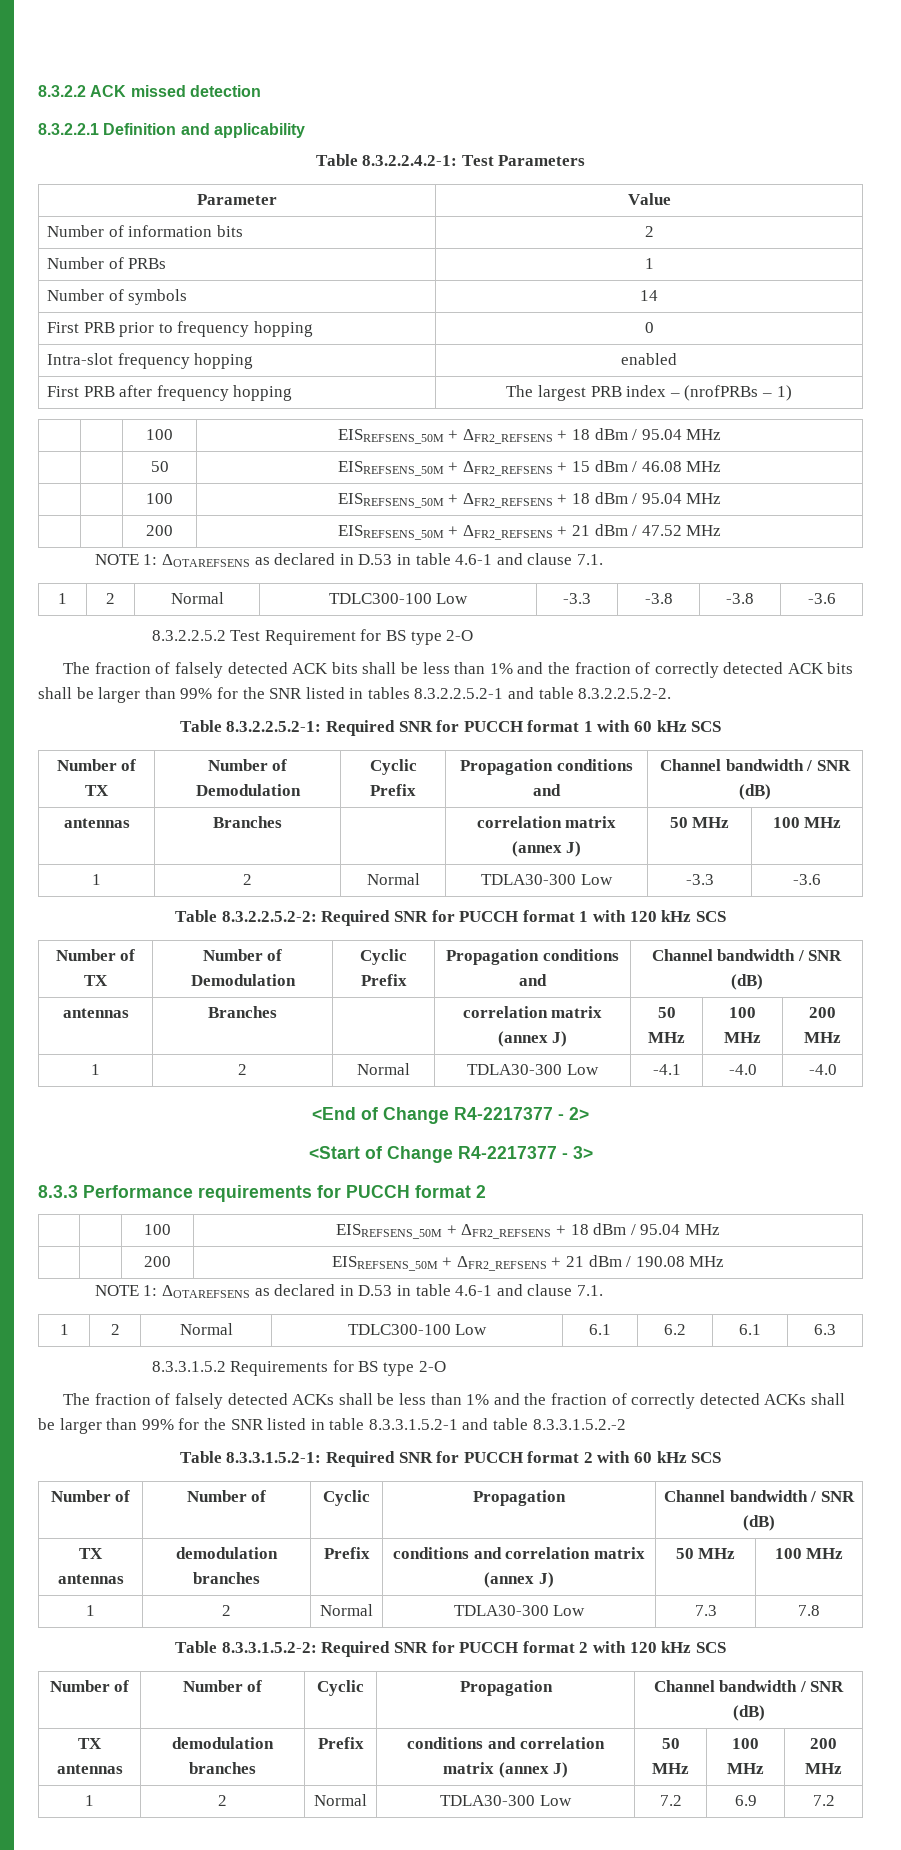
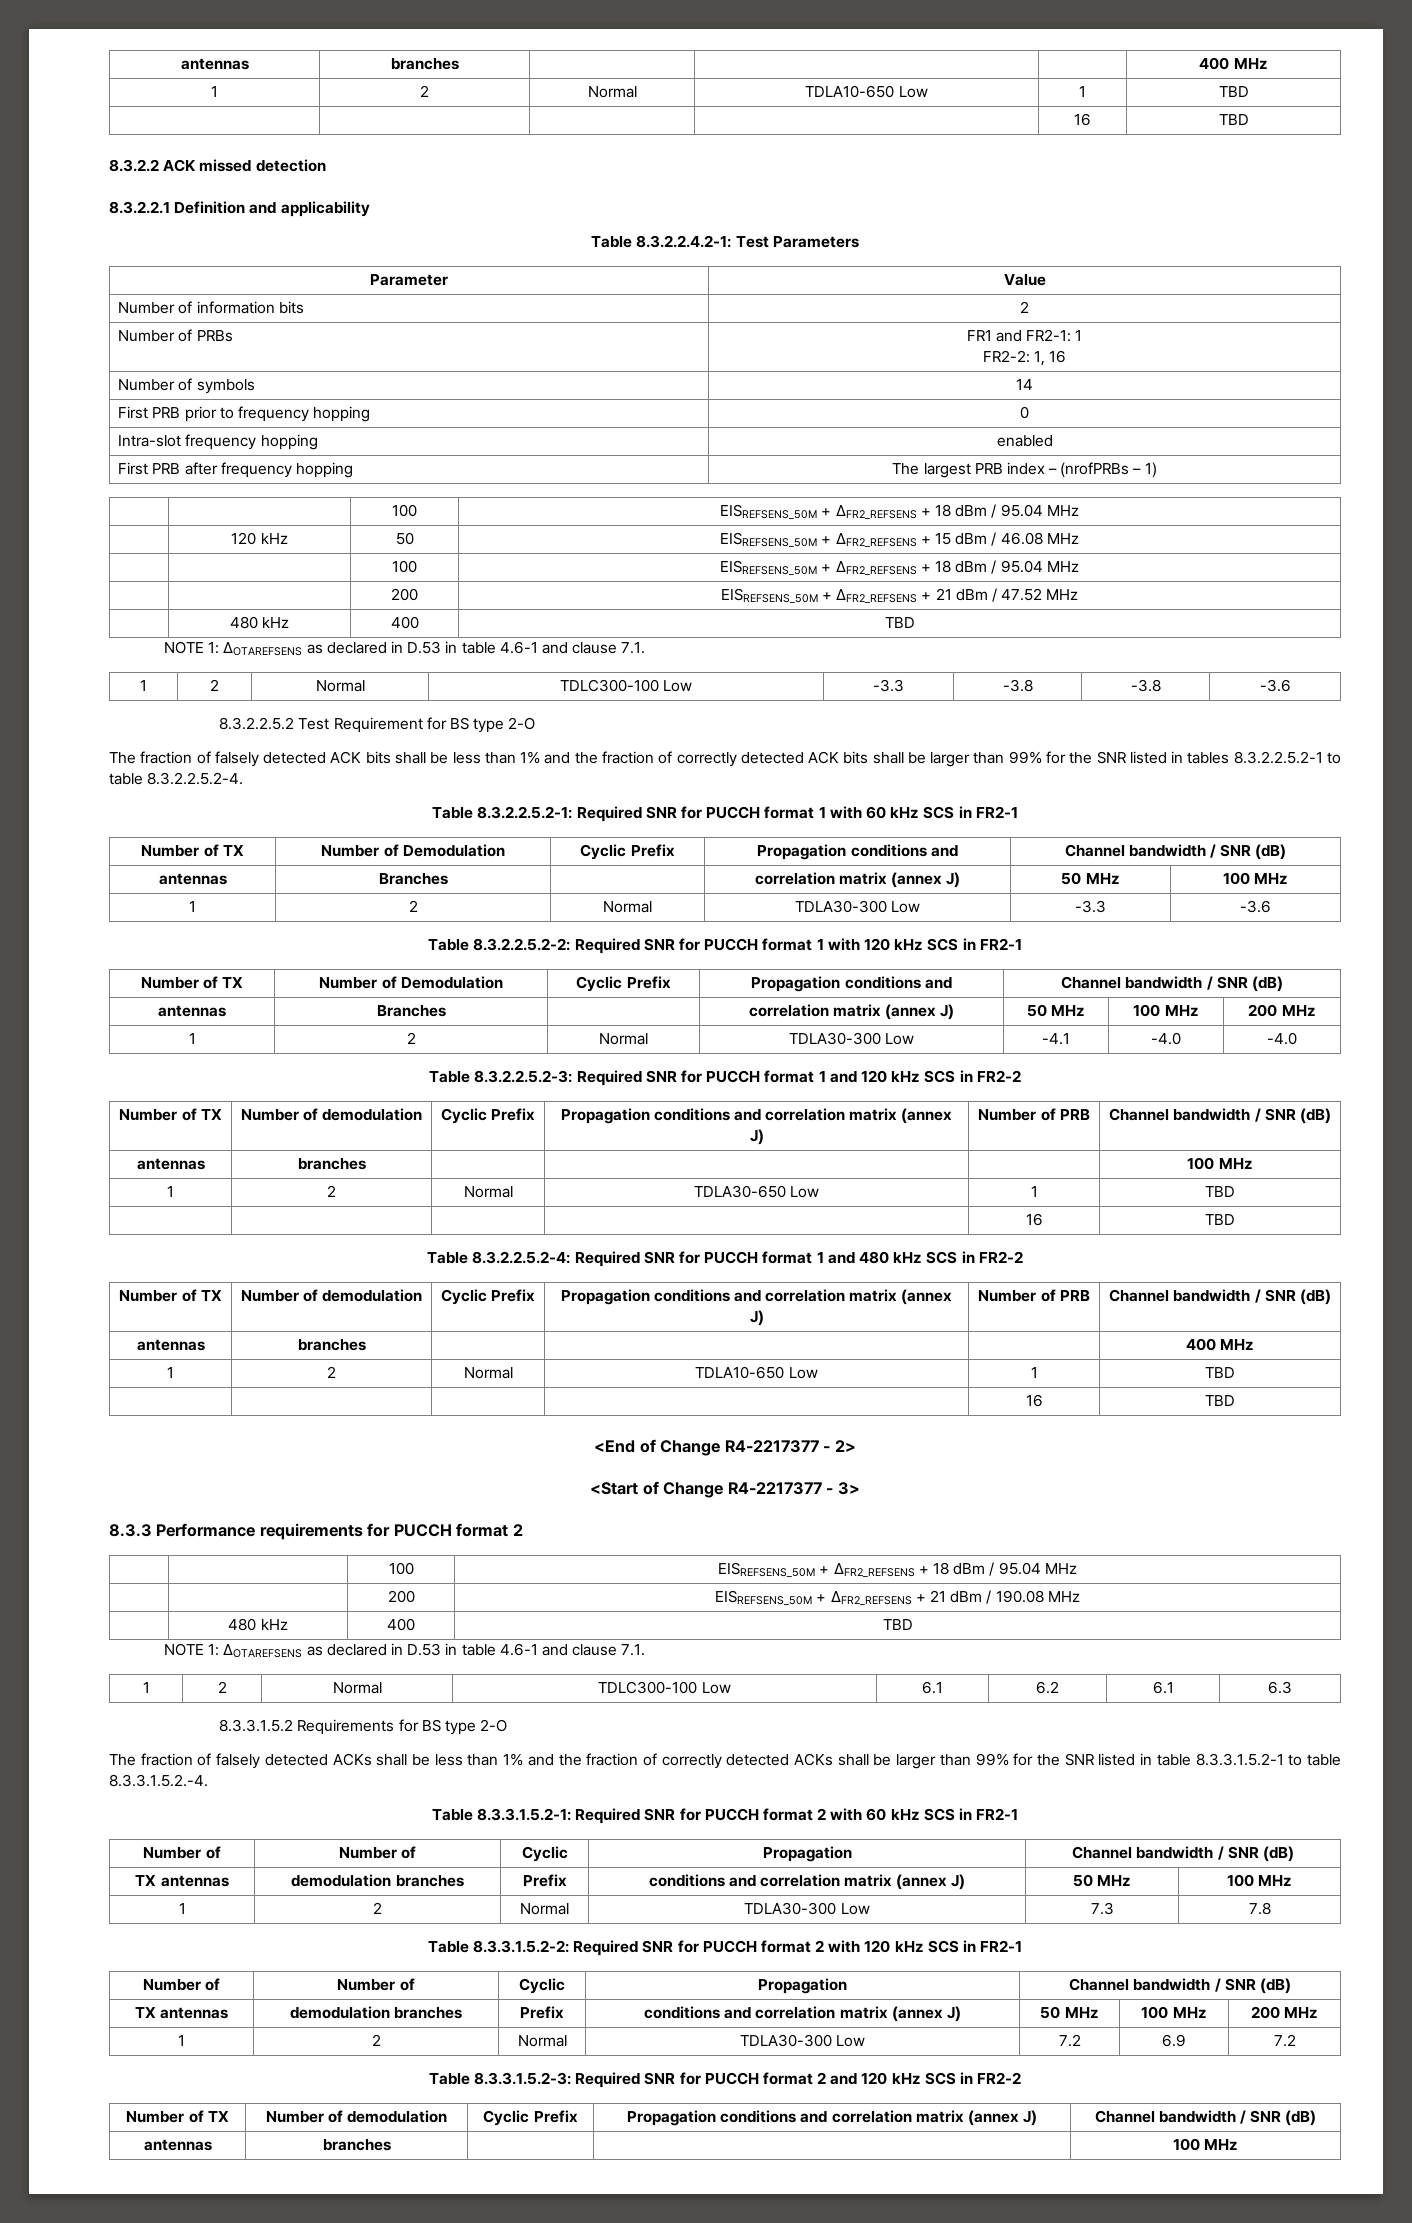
(38, 91) none -> [180,58,249,70] [390,58,459,70] [1199,57,1268,70] [211,86,218,97] [420,85,429,97] [587,86,637,98] [805,85,928,98] [1079,86,1086,97] [1218,86,1249,97] [1074,113,1091,126] [1218,114,1249,125] antennas | branches | | | | 400 MHz // 1 | 2 | Normal | TDLA10-650 Low | 1 | TBD // | | | | 16 | TBD //
[644,258,654,269] 1 -> [966,329,1083,342] [982,350,1067,366] FR1 and FR2-1: 1 // FR2-2: 1, 16
(722, 434) none -> [231,532,288,545] 120 kHz
(722, 530) none -> [229,616,290,629] [390,616,419,629] [884,617,915,628] // | 480 kHz | 400 | TBD
[508,687,672,699] and table 8.3.2.2.5.2-2. -> [1327,752,1341,764] [109,772,244,785] to table 8.3.2.2.5.2-4.
(722, 726) none -> [958,806,1018,818] in FR2-1
(726, 916) none -> [962,938,1022,950] in FR2-1
(837, 1069) none -> [429,1070,1021,1086] [119,1108,222,1121] [240,1108,423,1121] [440,1108,536,1124] [560,1108,953,1124] [749,1129,764,1145] [978,1108,1090,1121] [1109,1108,1331,1124] [136,1158,205,1170] [297,1158,366,1170] [1187,1157,1253,1170] [167,1186,174,1197] [327,1185,336,1197] [463,1186,513,1198] [693,1185,820,1198] [1030,1186,1038,1197] [1205,1186,1235,1197] [1025,1213,1043,1226] [1205,1214,1235,1225] [427,1251,1023,1267] [119,1289,222,1302] [240,1289,423,1302] [440,1289,536,1305] [560,1289,953,1305] [749,1310,764,1326] [978,1289,1090,1302] [1109,1289,1331,1305] [136,1339,205,1351] [297,1339,366,1351] [1185,1338,1255,1351] [167,1367,174,1378] [327,1366,336,1378] [463,1367,513,1379] [695,1366,818,1379] [1030,1367,1038,1378] [1205,1367,1235,1378] [1025,1394,1043,1407] [1205,1395,1235,1406] // Table 8.3.2.2.5.2-3: Required SNR for PUCCH format 1 and 120 kHz SCS in FR2-2 // Number of TX | Number of demodulation | Cyclic Prefix | Propagation conditions and correlation matrix (annex J) | Number of PRB | Channel bandwidth / SNR (dB) // antennas | branches | | | | 100 MHz // 1 | 2 | Normal | TDLA30-650 Low | 1 | TBD // | | | | 16 | TBD // Table 8.3.2.2.5.2-4: Required SNR for PUCCH format 1 and 480 kHz SCS in FR2-2 // Number of TX | Number of demodulation | Cyclic Prefix | Propagation conditions and correlation matrix (annex J) | Number of PRB | Channel bandwidth / SNR (dB) // antennas | branches | | | | 400 MHz // 1 | 2 | Normal | TDLA10-650 Low | 1 | TBD // | | | | 16 | TBD
(725, 1261) none -> [228,1618,288,1631] [387,1618,415,1631] [882,1619,913,1630] // | 480 kHz | 400 | TBD
[462,1418,626,1430] and table 8.3.3.1.5.2.-2 -> [1288,1754,1342,1766] [109,1774,208,1787] to table 8.3.3.1.5.2.-4.
(722, 1457) none -> [959,1808,1019,1820] in FR2-1
(726, 1647) none -> [963,1940,1023,1952] in FR2-1
(835, 1800) none -> [428,2072,1022,2088] [126,2110,229,2123] [265,2110,448,2123] [483,2110,578,2126] [626,2110,1038,2126] [1094,2110,1317,2126] [143,2139,212,2151] [322,2139,391,2151] [1172,2138,1239,2151] // Table 8.3.3.1.5.2-3: Required SNR for PUCCH format 2 and 120 kHz SCS in FR2-2 // Number of TX | Number of demodulation | Cyclic Prefix | Propagation conditions and correlation matrix (annex J) | Channel bandwidth / SNR (dB) // antennas | branches | | | 100 MHz

